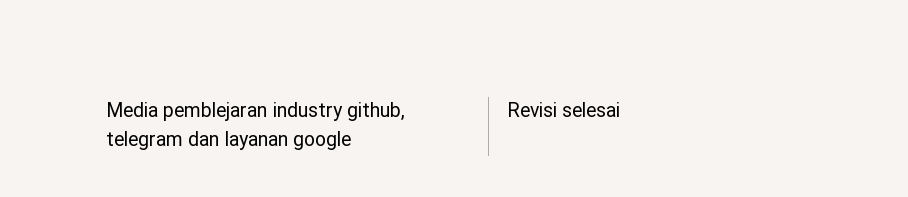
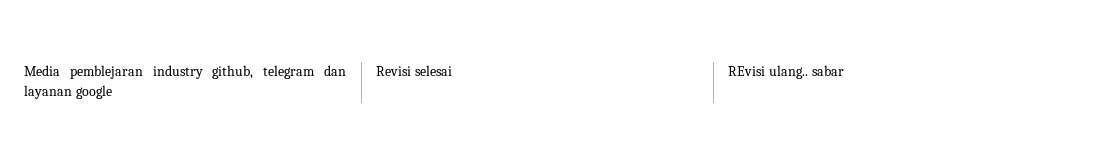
(621, 109) none -> [728,65,844,79] // REvisi ulang.. sabar

